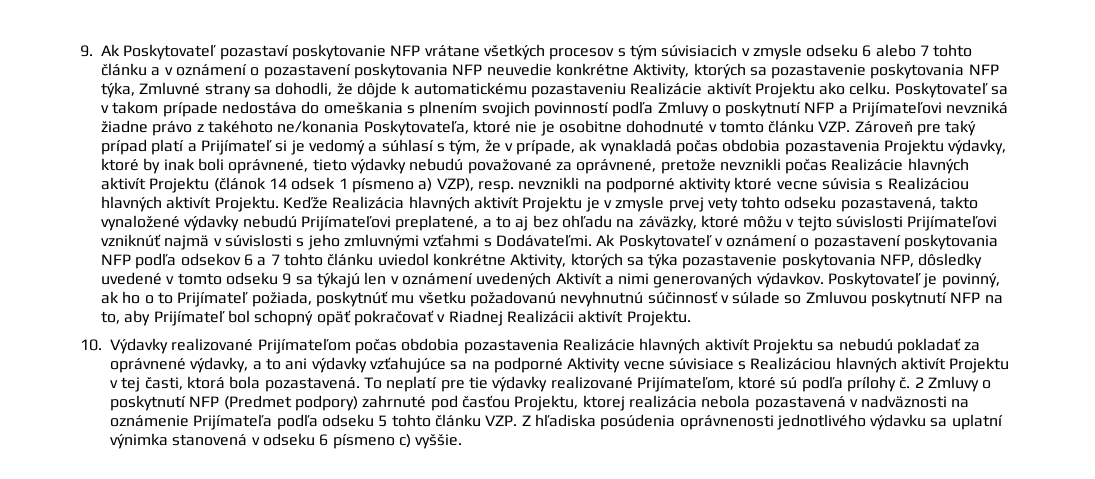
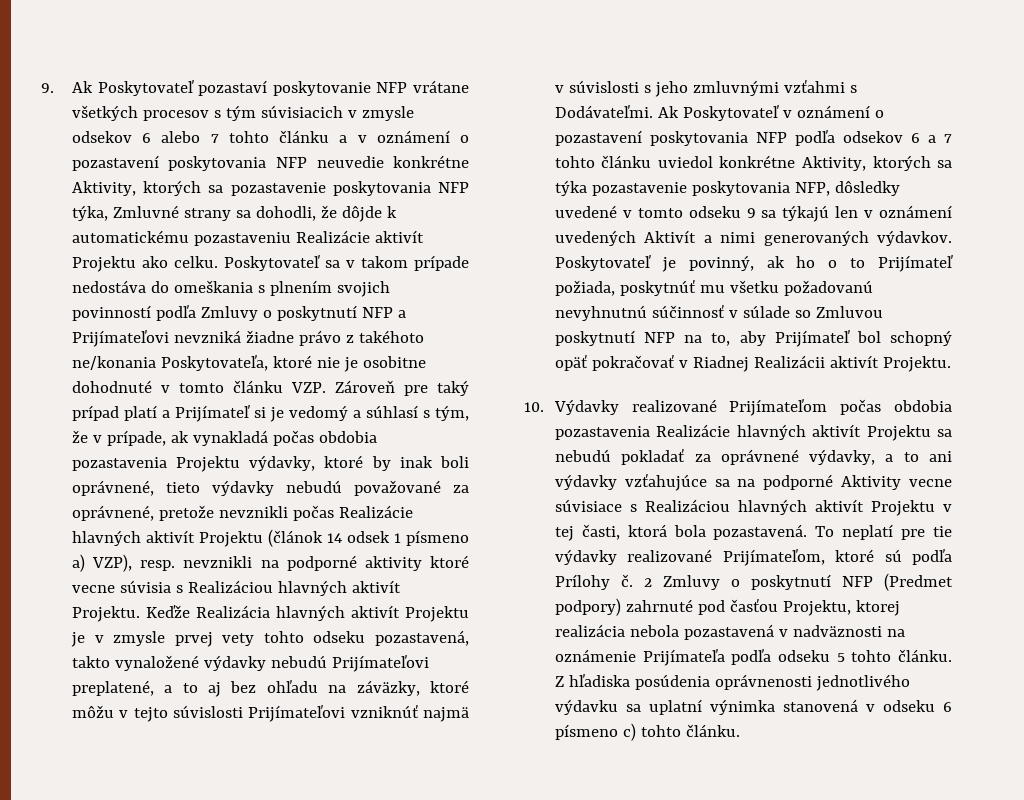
[806,44,859,57] odseku -> [71,131,132,143] odsekov
[847,376,897,392] prílohy -> [554,574,610,590] Prílohy
[434,414,518,427] článku VZP. -> [898,649,952,662] článku.
[415,434,463,449] vyššie. -> [640,724,740,737] tohto článku.

